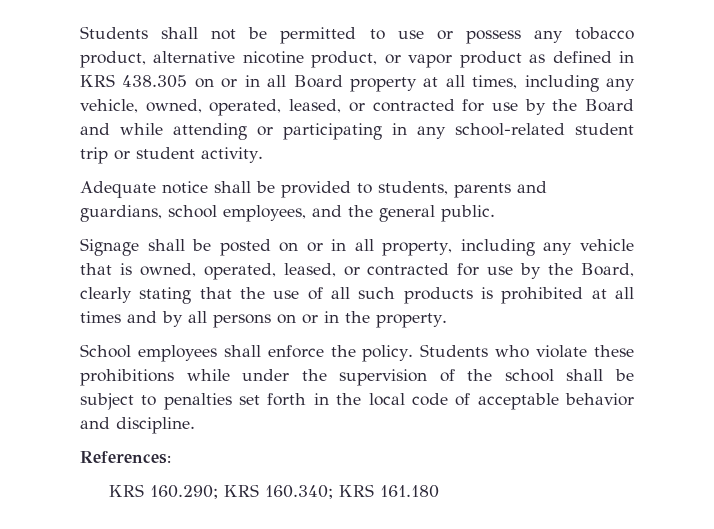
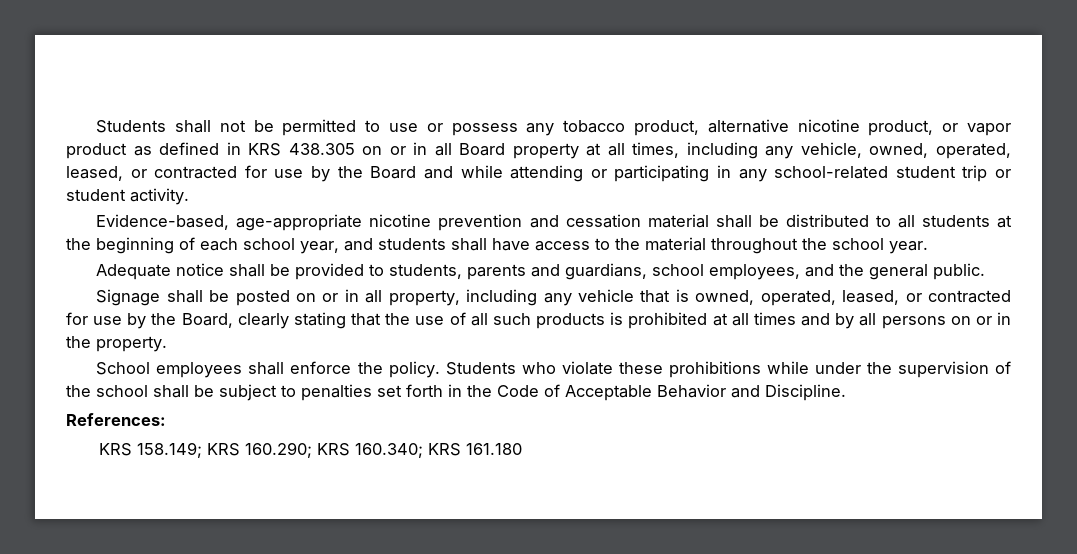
(263, 155) none -> [96,214,1013,231] [66,237,928,254] // Evidence-based, age-appropriate nicotine prevention and cessation material shall be distributed to all students at the beginning of each school year, and students shall have access to the material throughout the school year.
[368,393,634,410] [80,417,195,434] local code of acceptable behavior and discipline. -> [497,384,846,401] Code of Acceptable Behavior and Discipline.
(145, 490) none -> [136,442,240,458] 158.149; KRS

